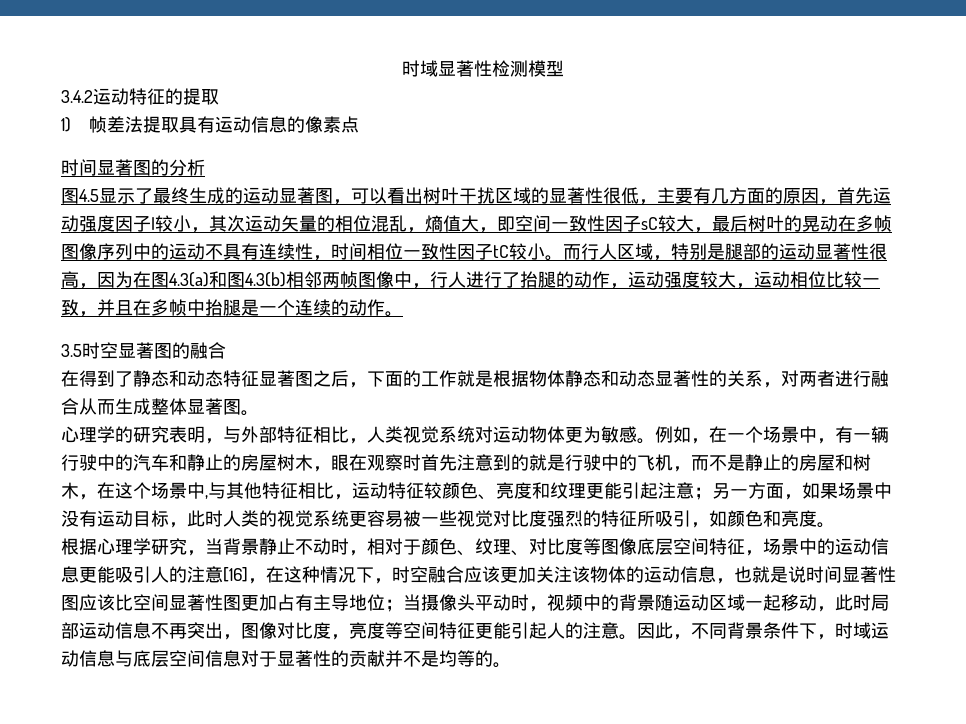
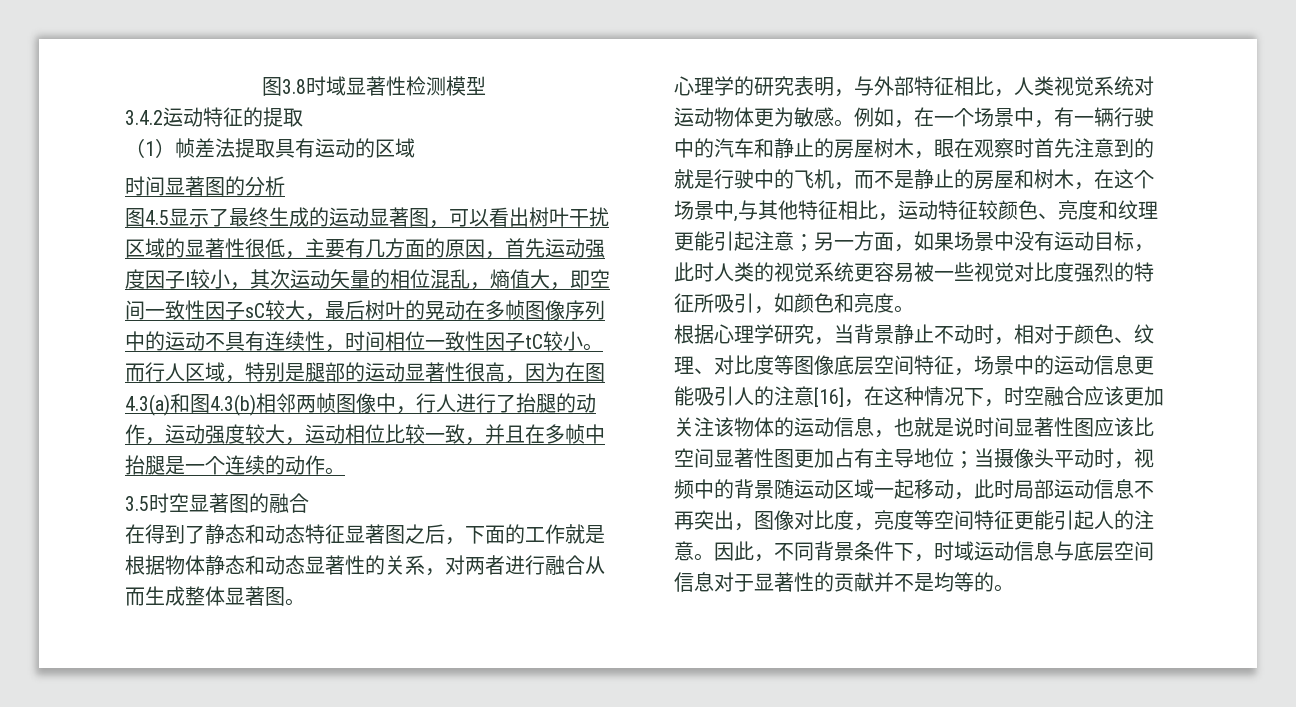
(402, 68) none -> [261,77,306,96] 图3.8
[61,117,71,132] 1) -> [125,138,175,158] （1）
[251,116,360,133] 信息的像素点 -> [355,138,415,158] 的区域

